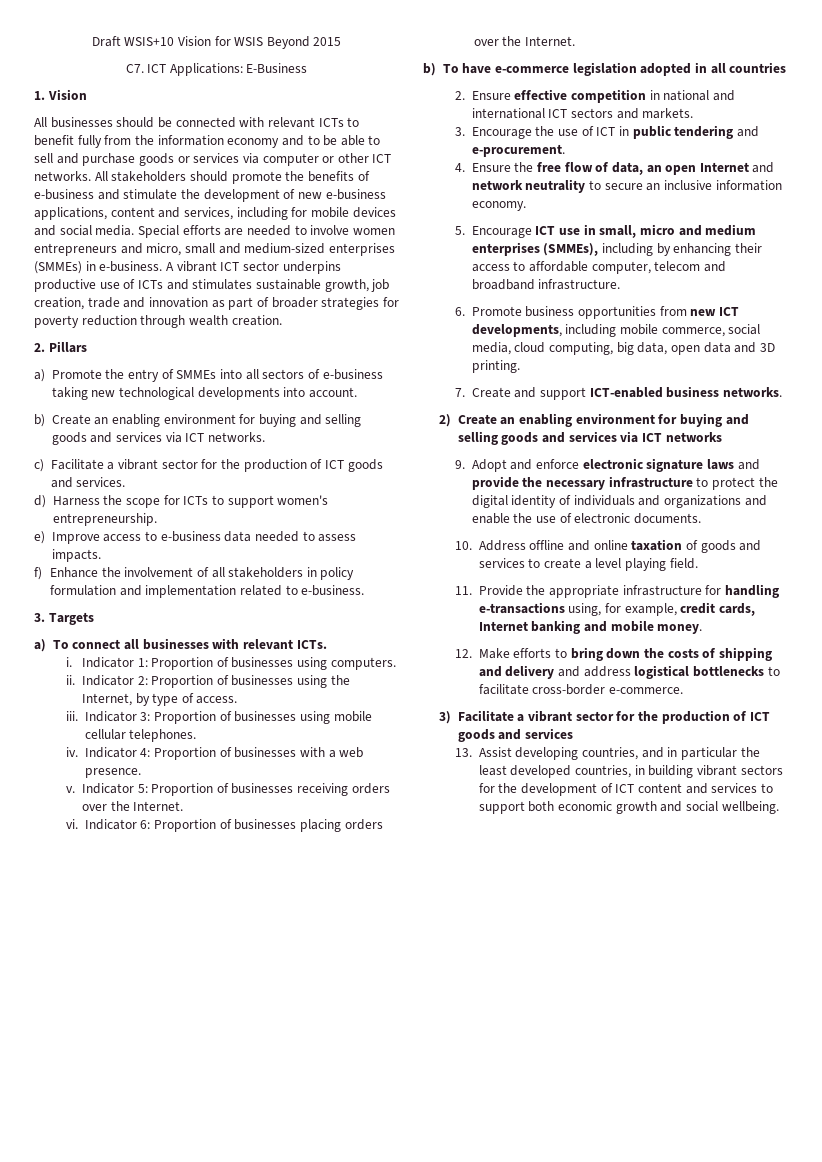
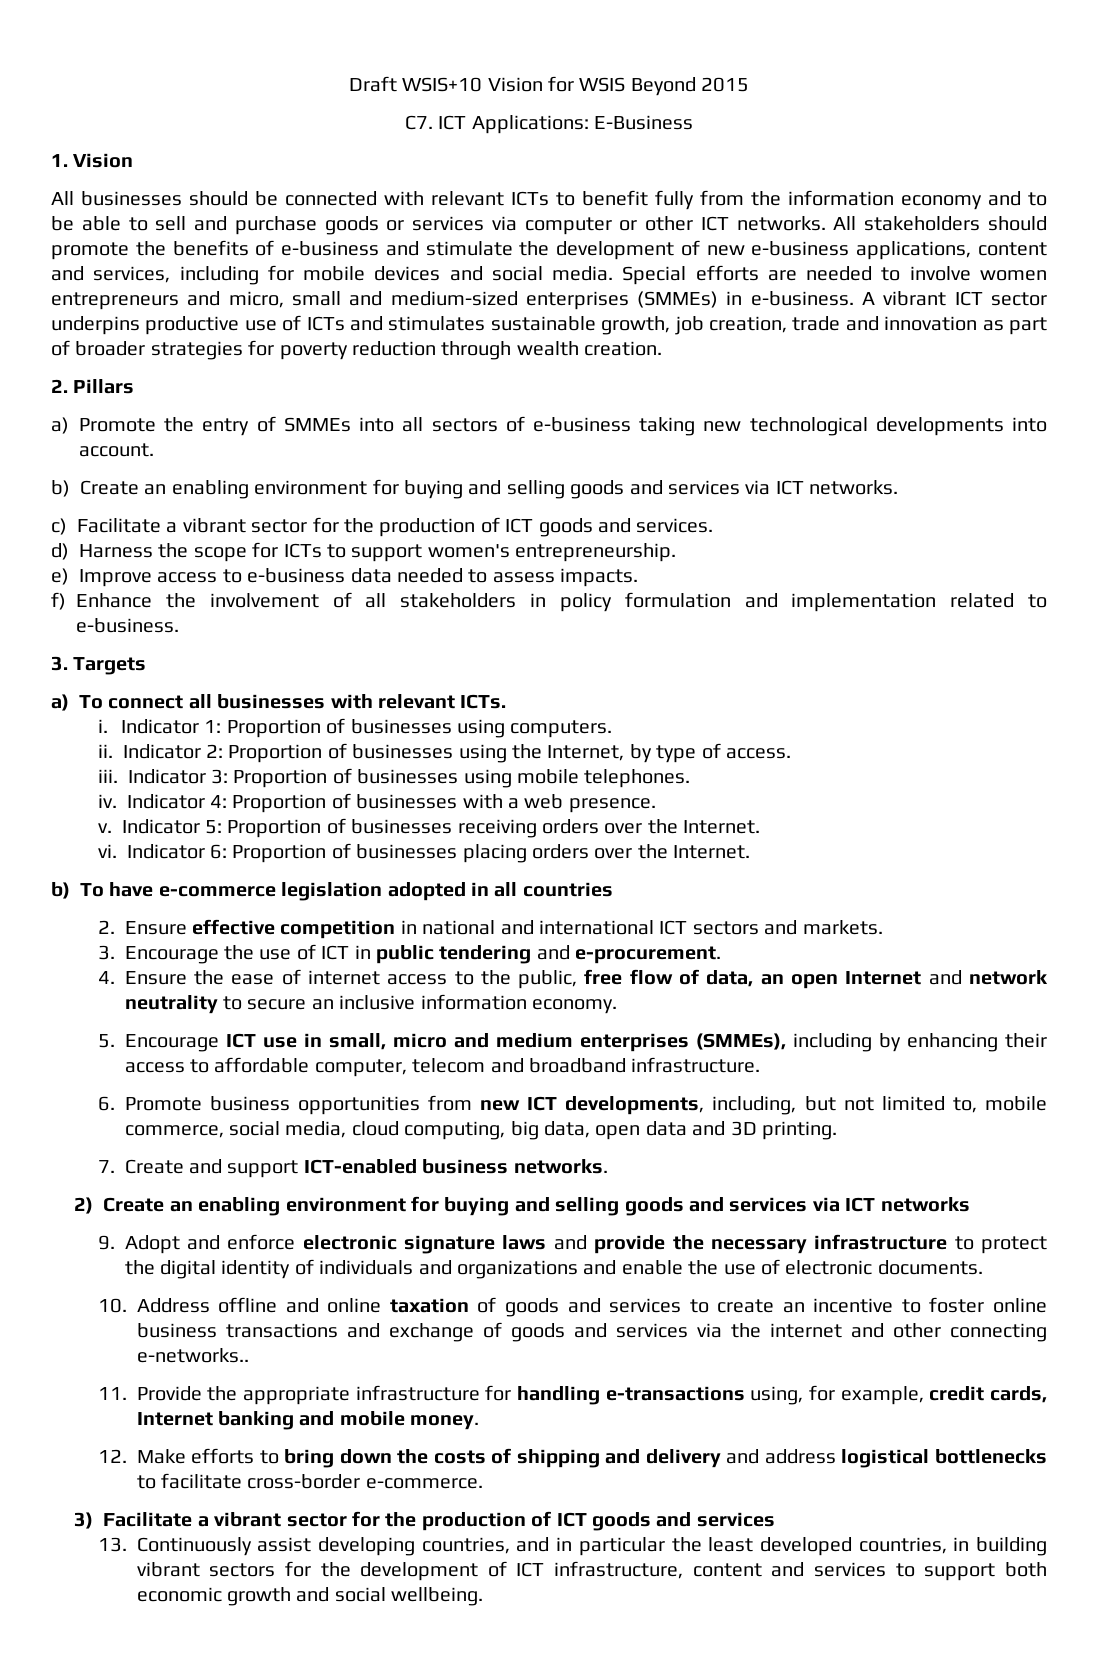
[84,729,126,740] cellular -> (579, 776) none
(534, 167) none -> [231,969,578,989] ease of internet access to the public,
[565,324,617,337] including -> [712,1096,977,1115] including, but not limited to,
[584,558,698,571] a level playing field. -> [782,1297,1048,1313] [136,1322,1047,1342] [136,1348,249,1363] an incentive to foster online business transactions and exchange of goods and services via the internet and other connecting e-networks..
[478,747,512,757] Assist -> [136,1537,312,1556] Continuously assist
(635, 788) none -> [554,1561,684,1579] infrastructure,

